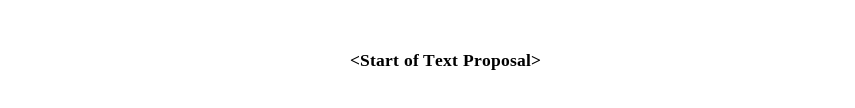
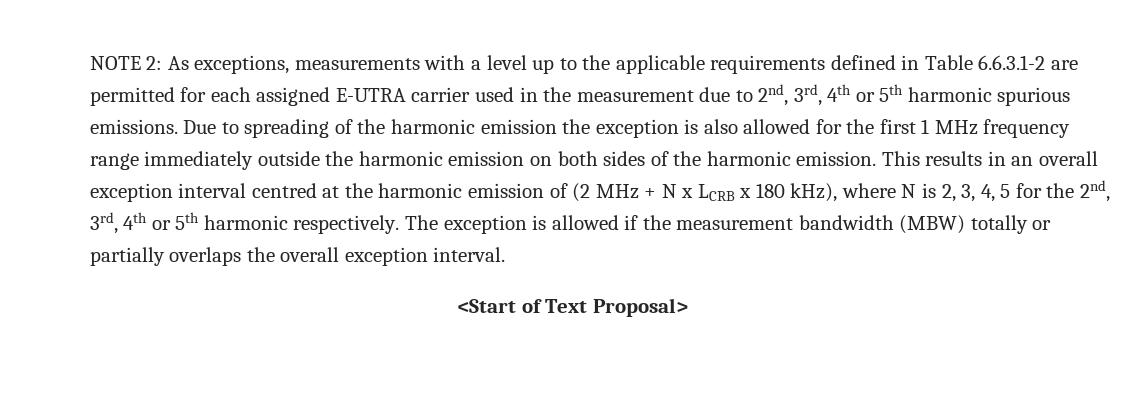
(349, 60) none -> [89,55,1078,74] [89,84,1071,106] [89,119,1071,138] [89,151,1098,170] [89,180,1110,202] [89,212,1052,234] [89,247,506,266] NOTE 2: As exceptions, measurements with a level up to the applicable requirements defined in Table 6.6.3.1-2 are permitted for each assigned E-UTRA carrier used in the measurement due to 2nd, 3rd, 4th or 5th harmonic spurious emissions. Due to spreading of the harmonic emission the exception is also allowed for the first 1 MHz frequency range immediately outside the harmonic emission on both sides of the harmonic emission. This results in an overall exception interval centred at the harmonic emission of (2 MHz + N x LCRB x 180 kHz), where N is 2, 3, 4, 5 for the 2nd, 3rd, 4th or 5th harmonic respectively. The exception is allowed if the measurement bandwidth (MBW) totally or partially overlaps the overall exception interval. //

